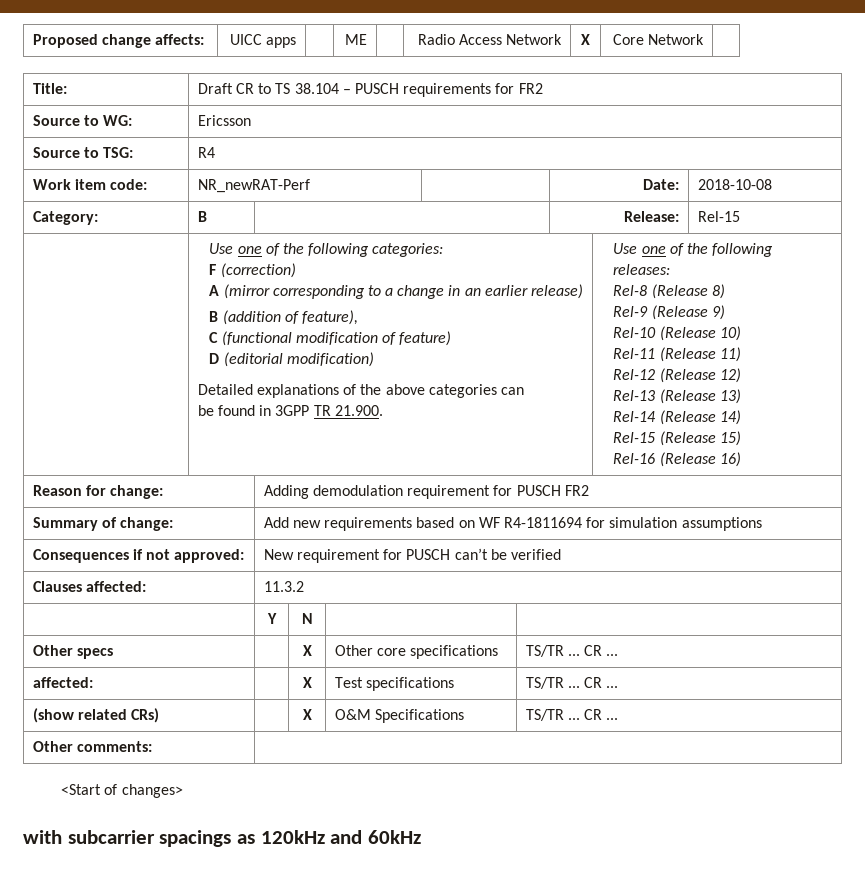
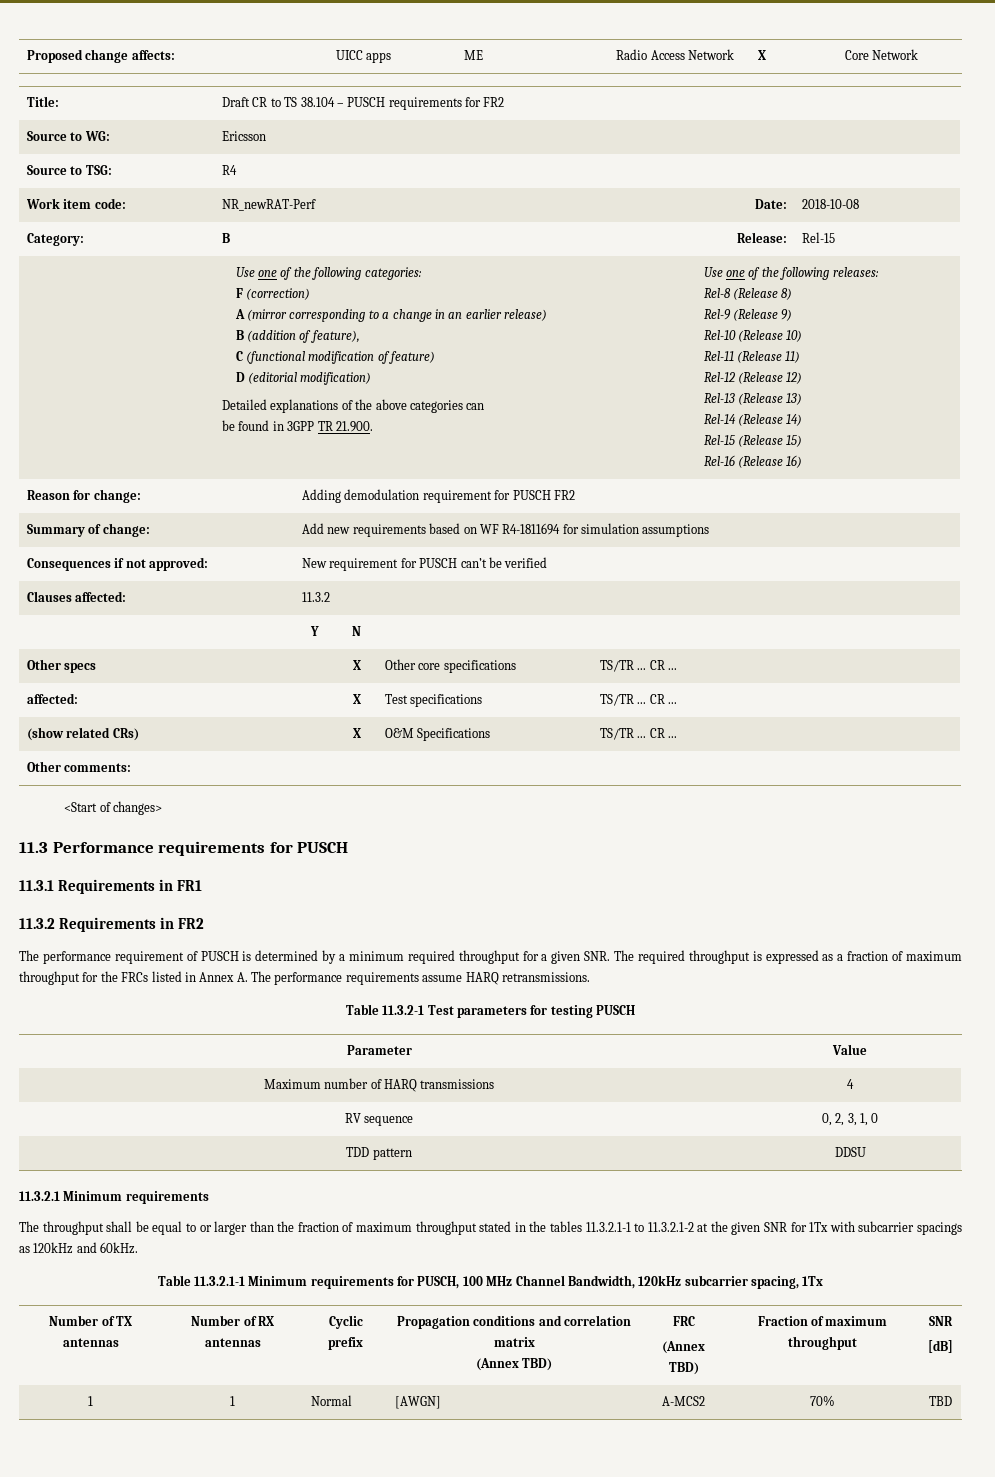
(183, 791) none -> [19,841,349,856] [19,879,202,894] [19,917,204,932] [19,950,962,964] [19,971,590,985] [345,1004,636,1018] [346,1045,412,1055] [832,1044,867,1055] [263,1078,495,1092] [847,1079,854,1089] [344,1113,414,1126] [821,1113,879,1126] [346,1147,412,1160] [834,1147,866,1157] [19,1191,209,1204] [19,1221,829,1235] 11.3 Performance requirements for PUSCH // 11.3.1 Requirements in FR1 // 11.3.2 Requirements in FR2 // The performance requirement of PUSCH is determined by a minimum required throughput for a given SNR. The required throughput is expressed as a fraction of maximum throughput for the FRCs listed in Annex A. The performance requirements assume HARQ retransmissions. // Table 11.3.2-1 Test parameters for testing PUSCH // Parameter | Value // Maximum number of HARQ transmissions | 4 // RV sequence | 0, 2, 3, 1, 0 // TDD pattern | DDSU // 11.3.2.1 Minimum requirements // The throughput shall be equal to or larger than the fraction of maximum throughput stated in the tables 11.3.2.1-1 to 11.3.2.1-2 at the given SNR for 1Tx
[368,830,422,844] 60kHz -> [100,1242,139,1254] [157,1275,824,1289] [49,1315,132,1326] [62,1338,119,1347] [191,1315,274,1326] [204,1338,261,1347] [328,1315,363,1329] [328,1337,363,1350] [396,1315,632,1329] [493,1337,535,1347] [475,1358,553,1371] [672,1316,695,1326] [662,1341,705,1354] [668,1362,699,1375] [757,1316,888,1326] [788,1336,857,1350] [928,1316,953,1326] [927,1340,953,1353] [88,1396,93,1406] [229,1396,235,1406] [311,1395,353,1406] [395,1396,442,1409] [662,1396,705,1406] [810,1395,835,1406] [928,1396,952,1406] 60kHz. // Table 11.3.2.1-1 Minimum requirements for PUSCH, 100 MHz Channel Bandwidth, 120kHz subcarrier spacing, 1Tx // Number of TX antennas | Number of RX antennas | Cyclic prefix | Propagation conditions and correlation matrix // (Annex TBD) | FRC // (Annex TBD) | Fraction of maximum throughput | SNR // [dB] // 1 | 1 | Normal | [AWGN] | A-MCS2 | 70% | TBD

